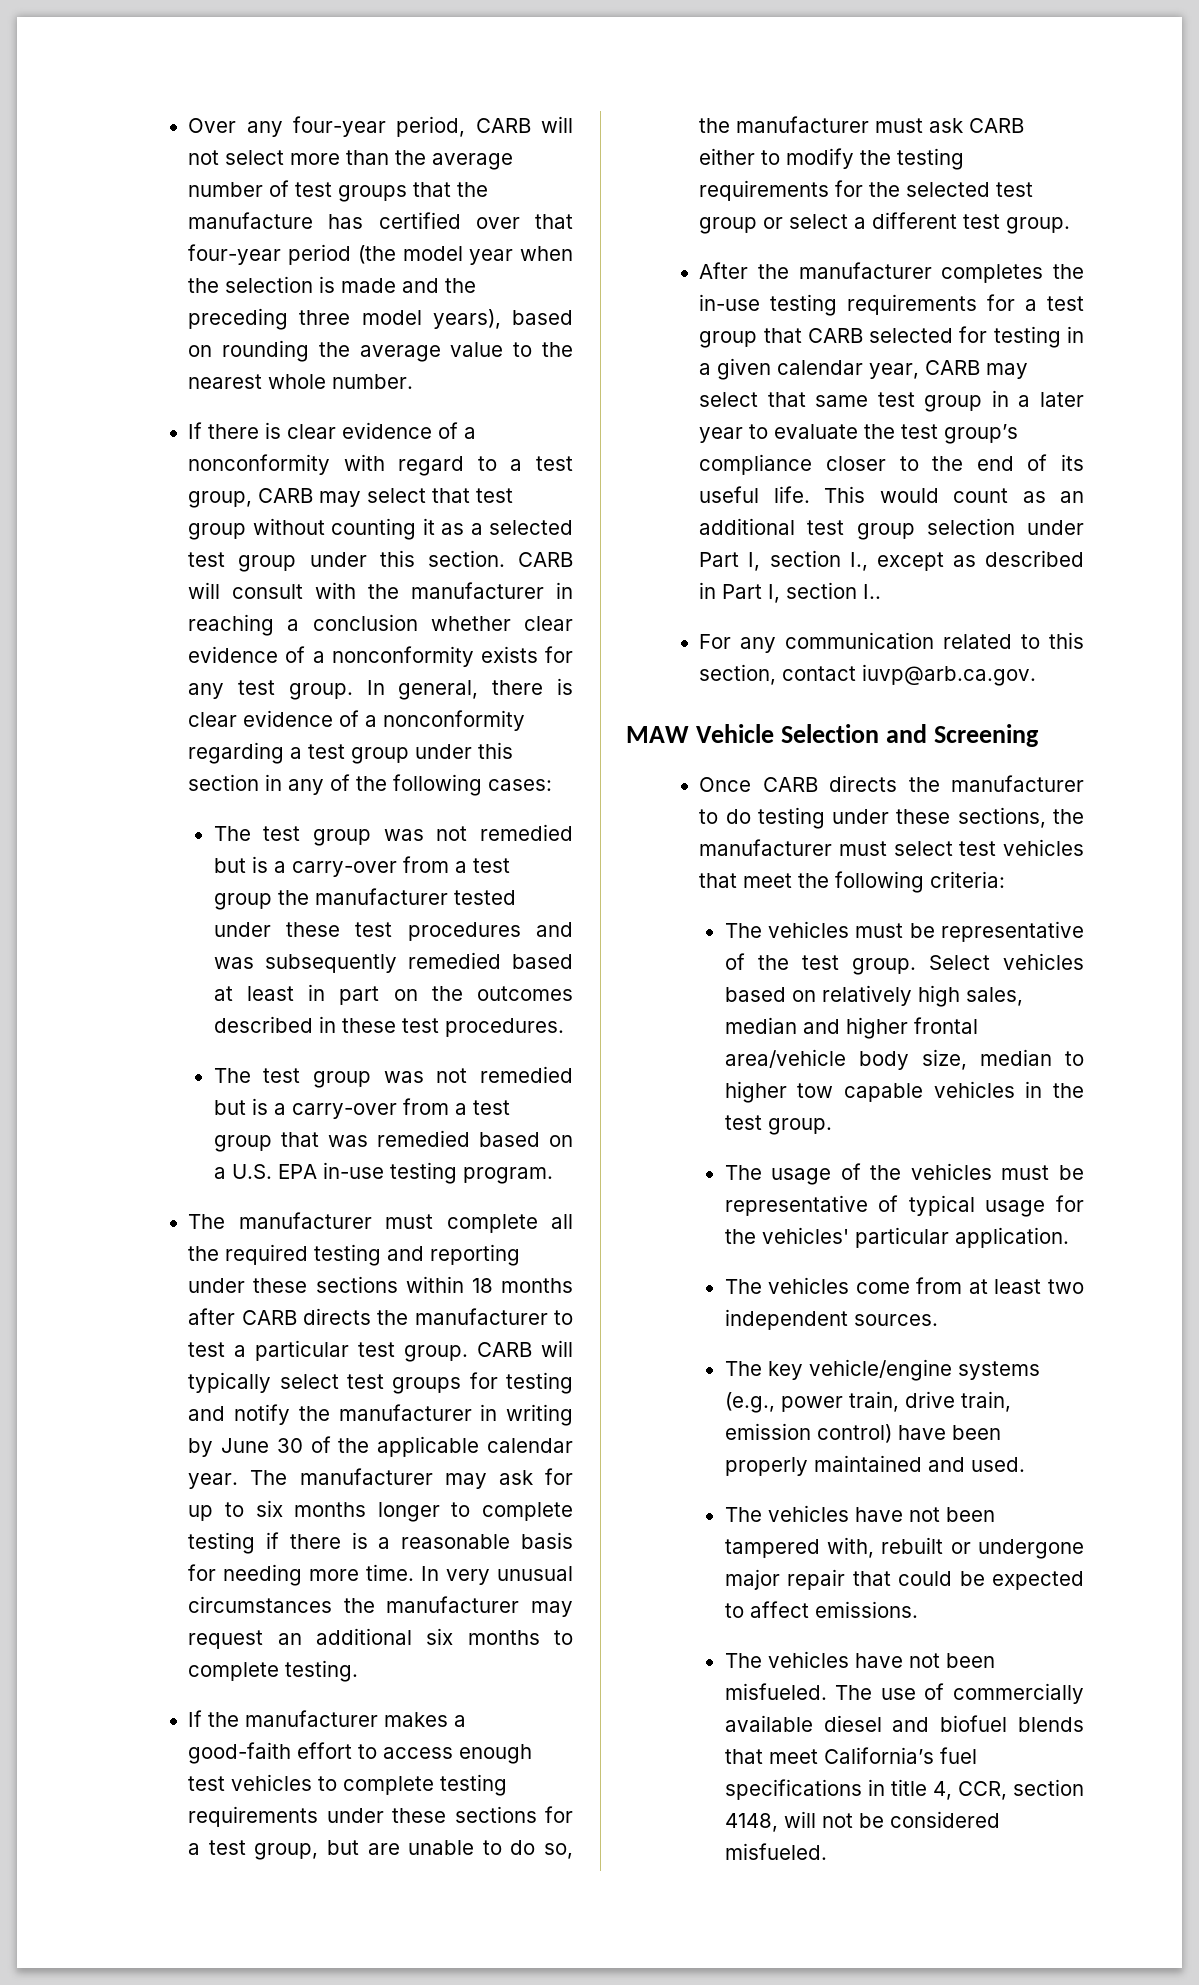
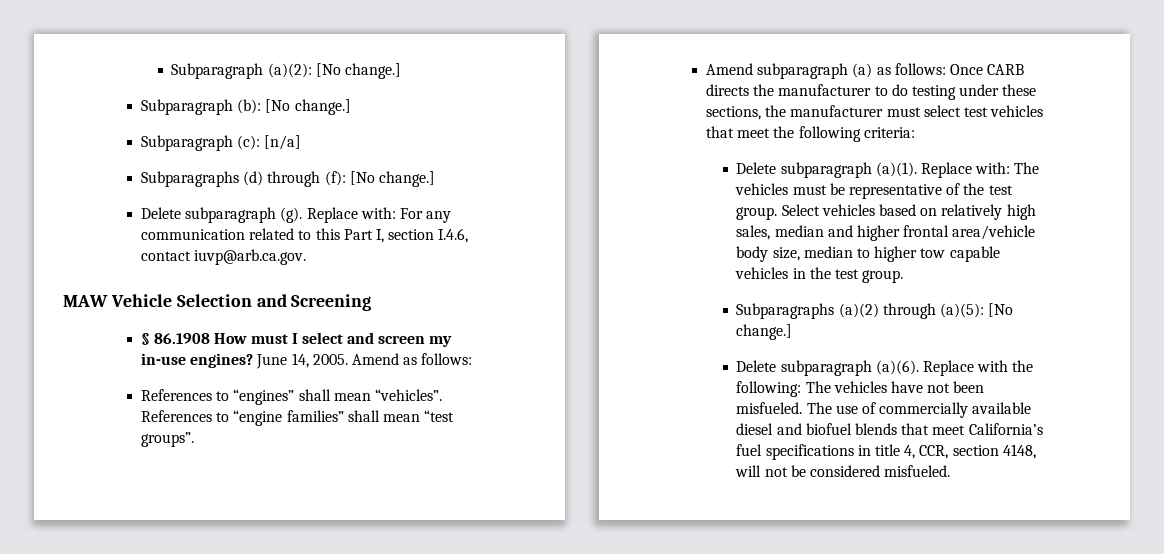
[188,116,573,137] [188,150,514,170] [188,180,489,202] [188,212,573,229] [188,244,573,265] [188,276,477,293] [188,308,573,330] [188,340,573,362] [188,374,414,389] [188,422,477,439] [188,454,573,476] [188,488,514,508] [188,518,573,540] [188,550,573,572] [188,582,573,599] [188,614,573,636] [188,646,573,667] [188,678,573,700] [188,710,526,731] [188,742,514,764] [188,774,553,796] [213,824,573,846] [213,856,510,877] [213,888,516,910] [213,922,574,941] [213,952,573,973] [213,984,573,1005] [213,1016,564,1037] [213,1066,573,1088] [213,1098,510,1119] [213,1130,573,1152] [213,1162,553,1184] [188,1212,573,1233] [188,1244,521,1266] [188,1276,573,1293] [188,1308,573,1325] [188,1340,573,1362] [188,1372,573,1394] [188,1404,573,1426] [188,1436,573,1457] [188,1468,573,1489] [188,1500,573,1522] [188,1532,573,1554] [188,1564,573,1586] [188,1596,573,1617] [188,1628,573,1649] [188,1660,359,1682] [188,1710,467,1727] [188,1742,533,1764] [188,1774,508,1796] [188,1806,573,1827] [188,1840,573,1860] [699,116,1025,133] [699,148,965,170] [699,180,1034,201] [699,212,1071,234] [699,262,1084,283] [699,294,1084,316] [699,326,1084,348] [699,358,1029,380] [699,390,1084,412] [699,424,1019,444] [699,454,1084,475] [699,486,1084,503] [699,518,1084,540] [699,550,1084,571] [699,582,882,603] Over any four-year period, CARB will not select more than the average number of test groups that the manufacture has certified over that four-year period (the model year when the selection is made and the preceding three model years), based on rounding the average value to the nearest whole number. // If there is clear evidence of a nonconformity with regard to a test group, CARB may select that test group without counting it as a selected test group under this section. CARB will consult with the manufacturer in reaching a conclusion whether clear evidence of a nonconformity exists for any test group. In general, there is clear evidence of a nonconformity regarding a test group under this section in any of the following cases: // The test group was not remedied but is a carry-over from a test group the manufacturer tested under these test procedures and was subsequently remedied based at least in part on the outcomes described in these test procedures. // The test group was not remedied but is a carry-over from a test group that was remedied based on a U.S. EPA in-use testing program. // The manufacturer must complete all the required testing and reporting under these sections within 18 months after CARB directs the manufacturer to test a particular test group. CARB will typically select test groups for testing and notify the manufacturer in writing by June 30 of the applicable calendar year. The manufacturer may ask for up to six months longer to complete testing if there is a reasonable basis for needing more time. In very unusual circumstances the manufacturer may request an additional six months to complete testing. // If the manufacturer makes a good-faith effort to access enough test vehicles to complete testing requirements under these sections for a test group, but are unable to do so, the manufacturer must ask CARB either to modify the testing requirements for the selected test group or select a different test group. // After the manufacturer completes the in-use testing requirements for a test group that CARB selected for testing in a given calendar year, CARB may select that same test group in a later year to evaluate the test group’s compliance closer to the end of its useful life. This would count as an additional test group selection under Part I, section I., except as described in Part I, section I.. // -> [171,63,402,79] [140,99,351,115] [140,135,302,151] [140,171,435,187] [140,207,396,223] Subparagraph (a)(2): [No change.] // Subparagraph (b): [No change.] // Subparagraph (c): [n/a] // Subparagraphs (d) through (f): [No change.] // Delete subparagraph (g). Replace with:
[699,664,777,685] section, -> [343,228,469,243] Part I, section I.4.6,
(1040, 735) none -> [140,332,453,347] [140,353,473,369] [140,389,442,405] [140,410,455,426] [140,432,194,447] [705,63,946,79] § 86.1908 How must I select and screen my in-use engines? June 14, 2005. Amend as follows: // References to “engines” shall mean “vehicles”. References to “engine families” shall mean “test groups”. // Amend subparagraph (a) as follows:
(1006, 879) none -> [736,162,1011,178] Delete subparagraph (a)(1). Replace with:
[724,1163,1084,1185] [724,1195,1084,1217] [724,1227,1069,1248] [724,1277,1084,1294] [724,1309,938,1330] [724,1359,1040,1381] [724,1391,1011,1413] [724,1423,1001,1443] [724,1455,1025,1476] [724,1505,995,1522] [724,1537,1084,1559] [724,1569,1084,1590] [724,1601,918,1618] The usage of the vehicles must be representative of typical usage for the vehicles' particular application. // The vehicles come from at least two independent sources. // The key vehicle/engine systems (e.g., power train, drive train, emission control) have been properly maintained and used. // The vehicles have not been tampered with, rebuilt or undergone major repair that could be expected to affect emissions. // -> [736,303,1014,319] [736,324,793,340] [736,360,1034,376] [736,381,802,397] Subparagraphs (a)(2) through (a)(5): [No change.] // Delete subparagraph (a)(6). Replace with the following:

